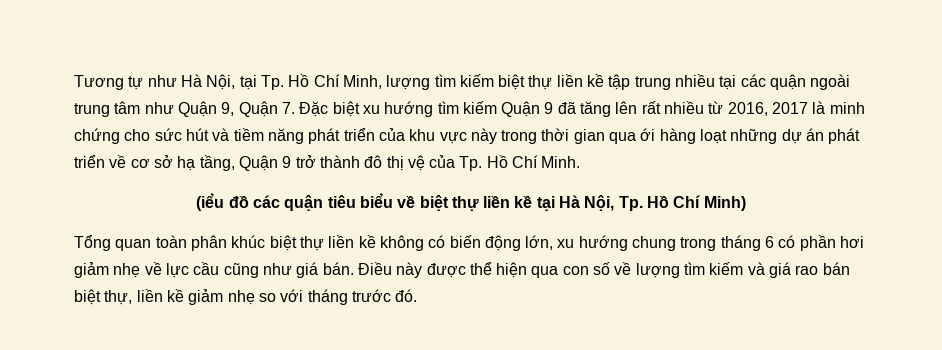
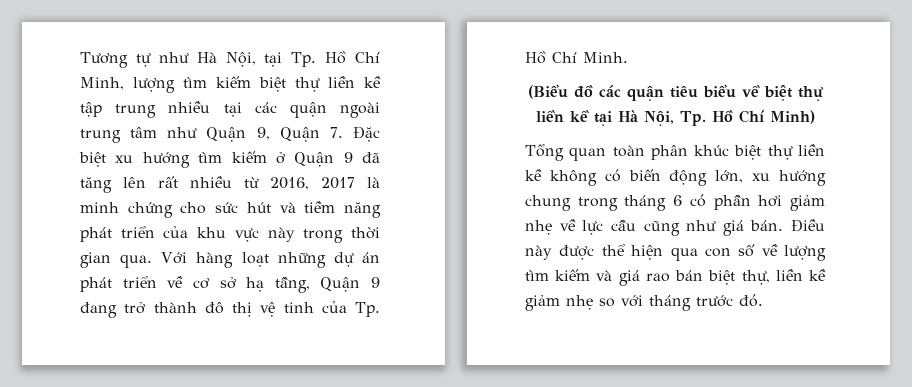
(497, 107) none -> [275,152,286,164] ở
[609,128,656,144] qua ới -> [120,252,188,268] qua. Với
(292, 162) none -> [80,302,117,318] đang
(425, 163) none -> [283,302,314,313] tinh
[196,193,225,211] (iểu -> [527,85,568,99] (Biểu

